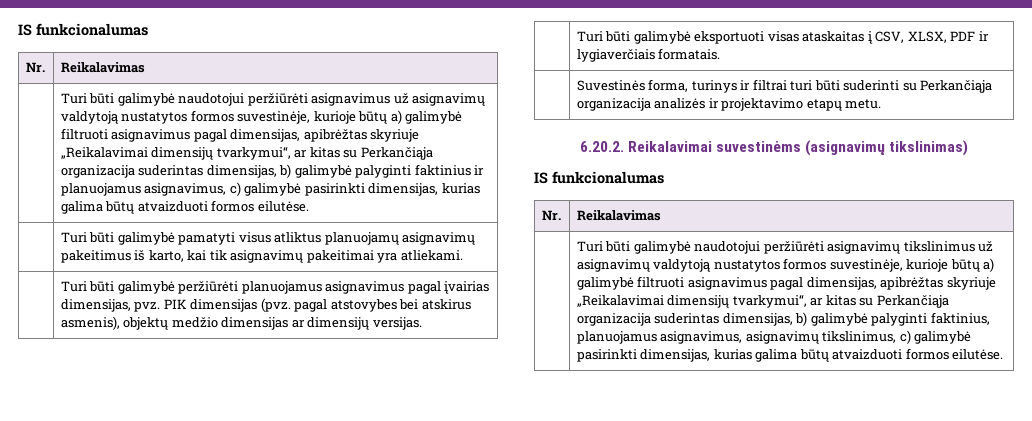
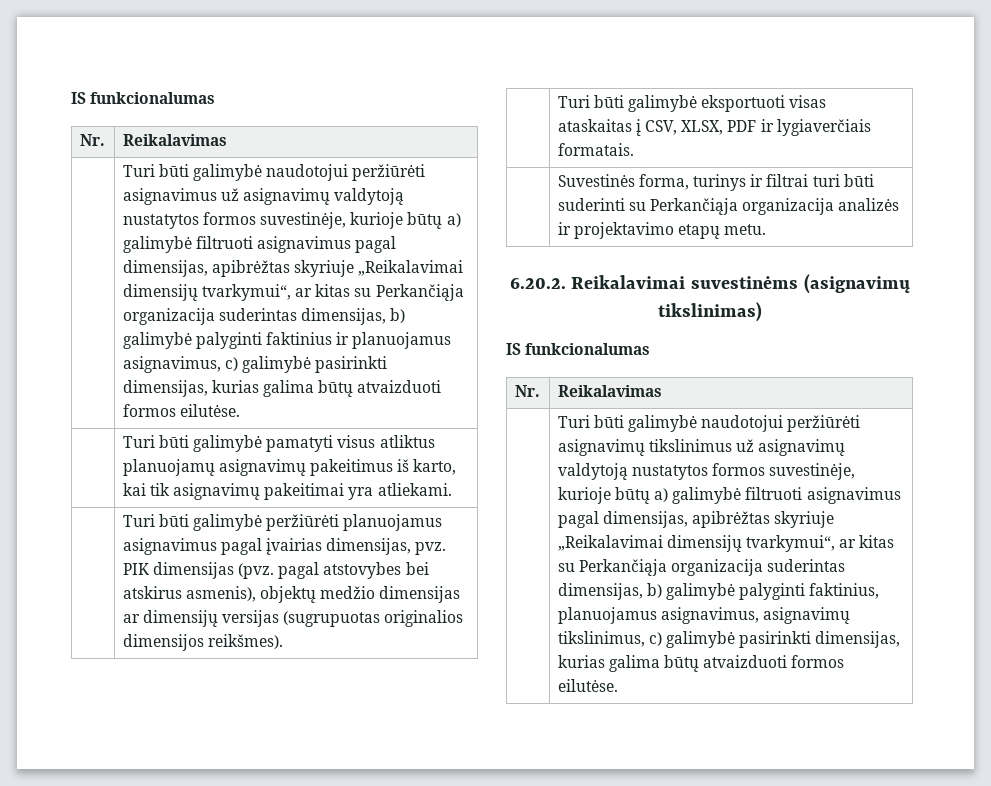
[372,317,422,330] versijas. -> [222,610,464,627] [122,634,283,651] versijas (sugrupuotas originalios dimensijos reikšmes).

